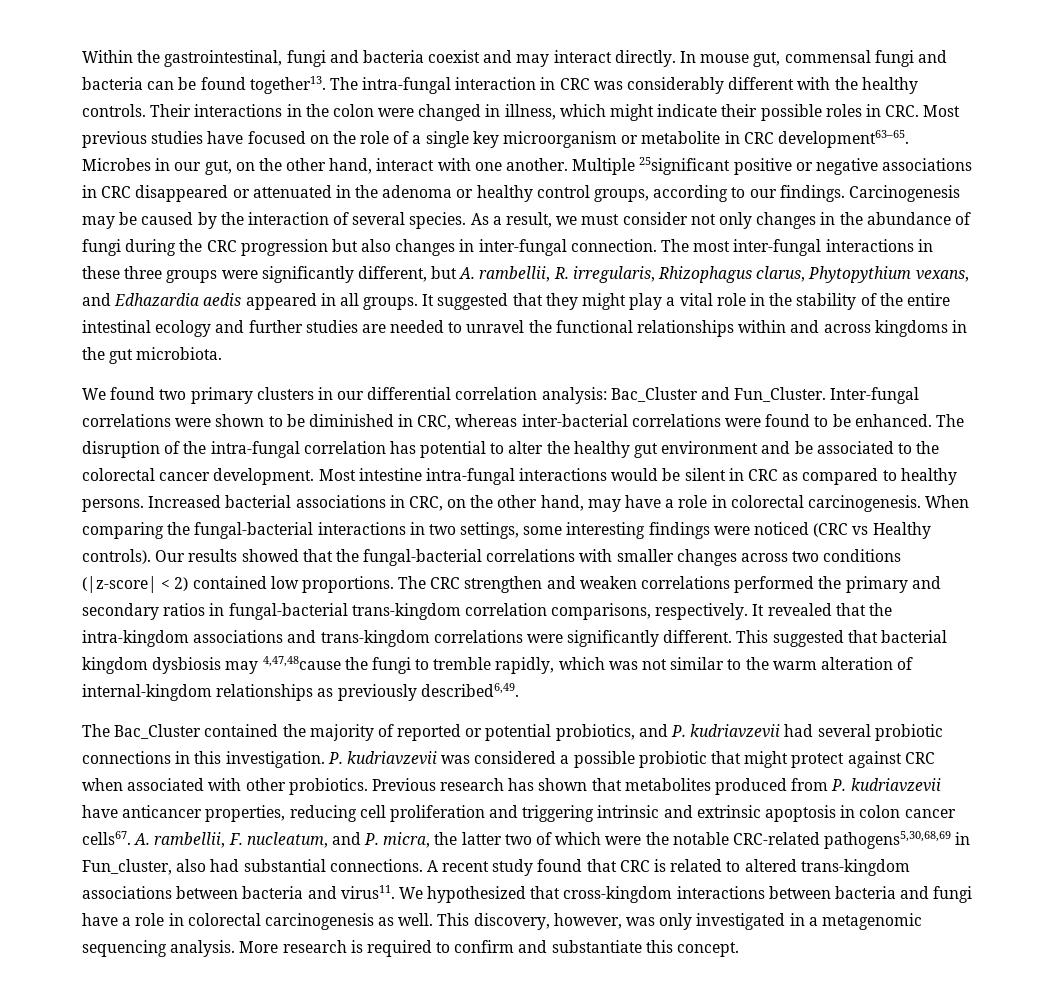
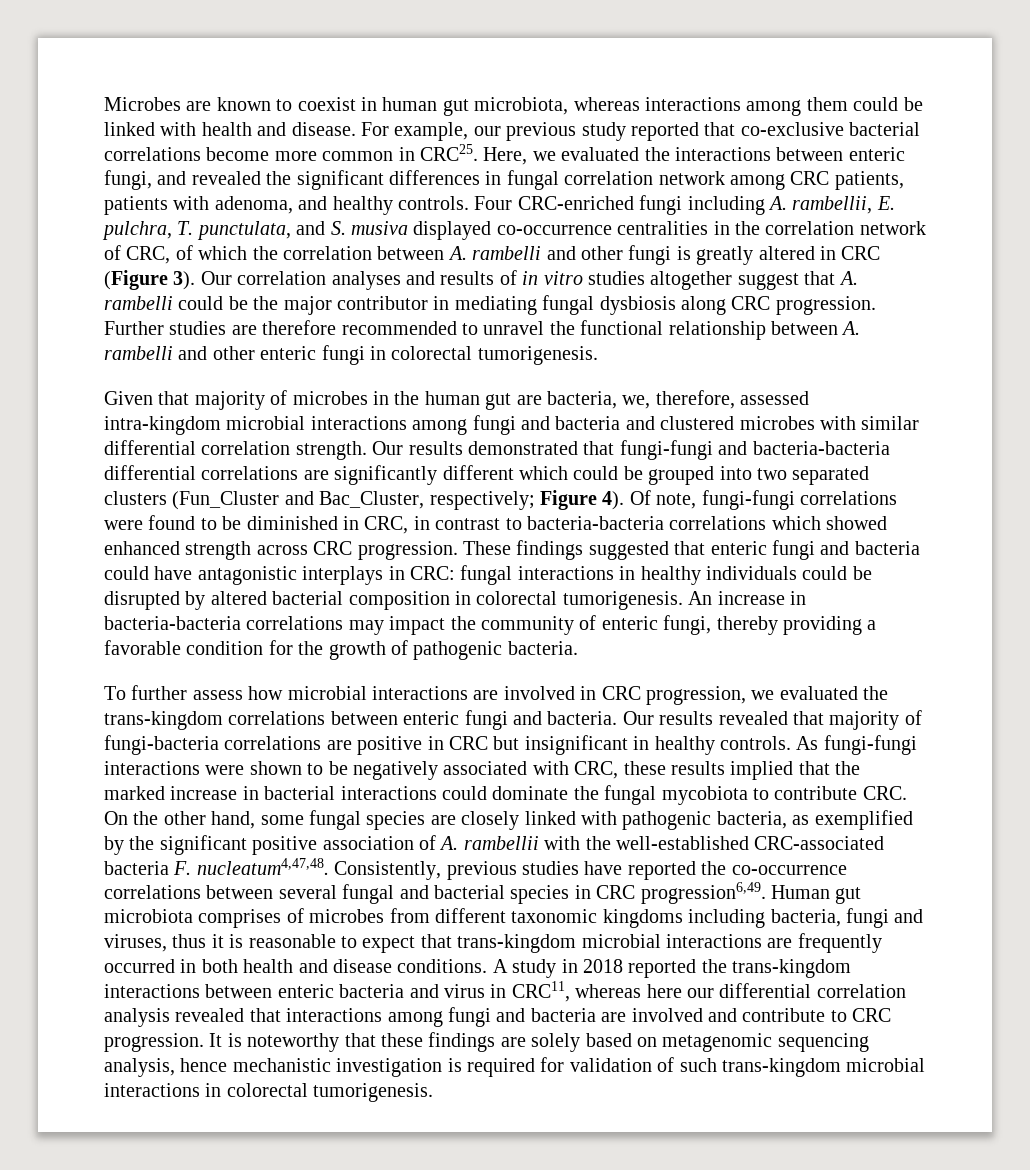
[82,50,947,67] [82,76,918,94] [82,104,961,121] [82,130,909,148] [82,157,973,175] [82,185,960,202] [82,212,971,229] [82,239,933,256] [82,266,969,283] [82,293,950,310] [82,320,967,337] [82,347,223,364] [82,387,920,404] [82,414,265,427] Within the gastrointestinal, fungi and bacteria coexist and may interact directly. In mouse gut, commensal fungi and bacteria can be found together13. The intra-fungal interaction in CRC was considerably different with the healthy controls. Their interactions in the colon were changed in illness, which might indicate their possible roles in CRC. Most previous studies have focused on the role of a single key microorganism or metabolite in CRC development63–65. Microbes in our gut, on the other hand, interact with one another. Multiple 25significant positive or negative associations in CRC disappeared or attenuated in the adenoma or healthy control groups, according to our findings. Carcinogenesis may be caused by the interaction of several species. As a result, we must consider not only changes in the abundance of fungi during the CRC progression but also changes in inter-fungal connection. The most inter-fungal interactions in these three groups were significantly different, but A. rambellii, R. irregularis, Rhizophagus clarus, Phytopythium vexans, and Edhazardia aedis appeared in all groups. It suggested that they might play a vital role in the stability of the entire intestinal ecology and further studies are needed to unravel the functional relationships within and across kingdoms in the gut microbiota. // We found two primary clusters in our differential correlation analysis: Bac_Cluster and Fun_Cluster. Inter-fungal correlations were shown -> [104,97,923,116] [104,122,921,141] [104,144,905,165] [104,170,904,190] [104,195,895,215] [102,221,926,240] [104,245,881,265] [104,270,858,290] [104,295,876,315] [104,320,861,340] [104,345,598,365] [104,390,810,410] [104,415,920,435] [104,440,890,460] [104,465,870,485] [104,490,897,510] [104,515,196,530] Microbes are known to coexist in human gut microbiota, whereas interactions among them could be linked with health and disease. For example, our previous study reported that co-exclusive bacterial correlations become more common in CRC25. Here, we evaluated the interactions between enteric fungi, and revealed the significant differences in fungal correlation network among CRC patients, patients with adenoma, and healthy controls. Four CRC-enriched fungi including A. rambellii, E. pulchra, T. punctulata, and S. musiva displayed co-occurrence centralities in the correlation network of CRC, of which the correlation between A. rambelli and other fungi is greatly altered in CRC (Figure 3). Our correlation analyses and results of in vitro studies altogether suggest that A. rambelli could be the major contributor in mediating fungal dysbiosis along CRC progression. Further studies are therefore recommended to unravel the functional relationship between A. rambelli and other enteric fungi in colorectal tumorigenesis. // Given that majority of microbes in the human gut are bacteria, we, therefore, assessed intra-kingdom microbial interactions among fungi and bacteria and clustered microbes with similar differential correlation strength. Our results demonstrated that fungi-fungi and bacteria-bacteria differential correlations are significantly different which could be grouped into two separated clusters (Fun_Cluster and Bac_Cluster, respectively; Figure 4). Of note, fungi-fungi correlations were found
[455,414,964,427] [82,441,940,458] [82,468,957,485] [82,495,970,512] [82,522,931,539] [82,549,902,566] [82,576,941,593] [82,603,893,620] [82,630,948,647] [82,656,914,674] [82,683,519,701] [82,724,943,741] [82,751,935,768] [82,778,941,795] [82,805,956,822] [82,831,971,849] [82,859,910,876] [82,885,973,903] [82,913,922,930] [82,940,740,957] whereas inter-bacterial correlations were found to be enhanced. The disruption of the intra-fungal correlation has potential to alter the healthy gut environment and be associated to the colorectal cancer development. Most intestine intra-fungal interactions would be silent in CRC as compared to healthy persons. Increased bacterial associations in CRC, on the other hand, may have a role in colorectal carcinogenesis. When comparing the fungal-bacterial interactions in two settings, some interesting findings were noticed (CRC vs Healthy controls). Our results showed that the fungal-bacterial correlations with smaller changes across two conditions (|z-score| < 2) contained low proportions. The CRC strengthen and weaken correlations performed the primary and secondary ratios in fungal-bacterial trans-kingdom correlation comparisons, respectively. It revealed that the intra-kingdom associations and trans-kingdom correlations were significantly different. This suggested that bacterial kingdom dysbiosis may 4,47,48cause the fungi to tremble rapidly, which was not similar to the warm alteration of internal-kingdom relationships as previously described6,49. // The Bac_Cluster contained the majority of reported or potential probiotics, and P. kudriavzevii had several probiotic connections in this investigation. P. kudriavzevii was considered a possible probiotic that might protect against CRC when associated with other probiotics. Previous research has shown that metabolites produced from P. kudriavzevii have anticancer properties, reducing cell proliferation and triggering intrinsic and extrinsic apoptosis in colon cancer cells67. A. rambellii, F. nucleatum, and P. micra, the latter two of which were the notable CRC-related pathogens5,30,68,69 in Fun_cluster, also had substantial connections. A recent study found that CRC is related to altered trans-kingdom associations between bacteria and virus11. We hypothesized that cross-kingdom interactions between bacteria and fungi have a role in colorectal carcinogenesis as well. This discovery, however, was only investigated in a metagenomic sequencing analysis. More research is required to confirm and substantiate this concept. -> [413,516,888,530] [104,540,920,560] [104,565,872,585] [104,591,806,610] [104,615,877,635] [104,640,578,660] [104,685,889,705] [104,710,922,730] [104,735,917,755] [104,761,861,780] [104,785,907,805] [104,810,913,830] [104,835,885,855] [104,858,847,880] [104,882,862,904] [104,908,924,928] [104,933,882,953] [104,959,852,978] [104,981,906,1002] [104,1007,892,1027] [104,1032,869,1052] [104,1057,926,1077] [104,1083,434,1102] in contrast to bacteria-bacteria correlations which showed enhanced strength across CRC progression. These findings suggested that enteric fungi and bacteria could have antagonistic interplays in CRC: fungal interactions in healthy individuals could be disrupted by altered bacterial composition in colorectal tumorigenesis. An increase in bacteria-bacteria correlations may impact the community of enteric fungi, thereby providing a favorable condition for the growth of pathogenic bacteria. // To further assess how microbial interactions are involved in CRC progression, we evaluated the trans-kingdom correlations between enteric fungi and bacteria. Our results revealed that majority of fungi-bacteria correlations are positive in CRC but insignificant in healthy controls. As fungi-fungi interactions were shown to be negatively associated with CRC, these results implied that the marked increase in bacterial interactions could dominate the fungal mycobiota to contribute CRC. On the other hand, some fungal species are closely linked with pathogenic bacteria, as exemplified by the significant positive association of A. rambellii with the well-established CRC-associated bacteria F. nucleatum4,47,48. Consistently, previous studies have reported the co-occurrence correlations between several fungal and bacterial species in CRC progression6,49. Human gut microbiota comprises of microbes from different taxonomic kingdoms including bacteria, fungi and viruses, thus it is reasonable to expect that trans-kingdom microbial interactions are frequently occurred in both health and disease conditions. A study in 2018 reported the trans-kingdom interactions between enteric bacteria and virus in CRC11, whereas here our differential correlation analysis revealed that interactions among fungi and bacteria are involved and contribute to CRC progression. It is noteworthy that these findings are solely based on metagenomic sequencing analysis, hence mechanistic investigation is required for validation of such trans-kingdom microbial interactions in colorectal tumorigenesis.

